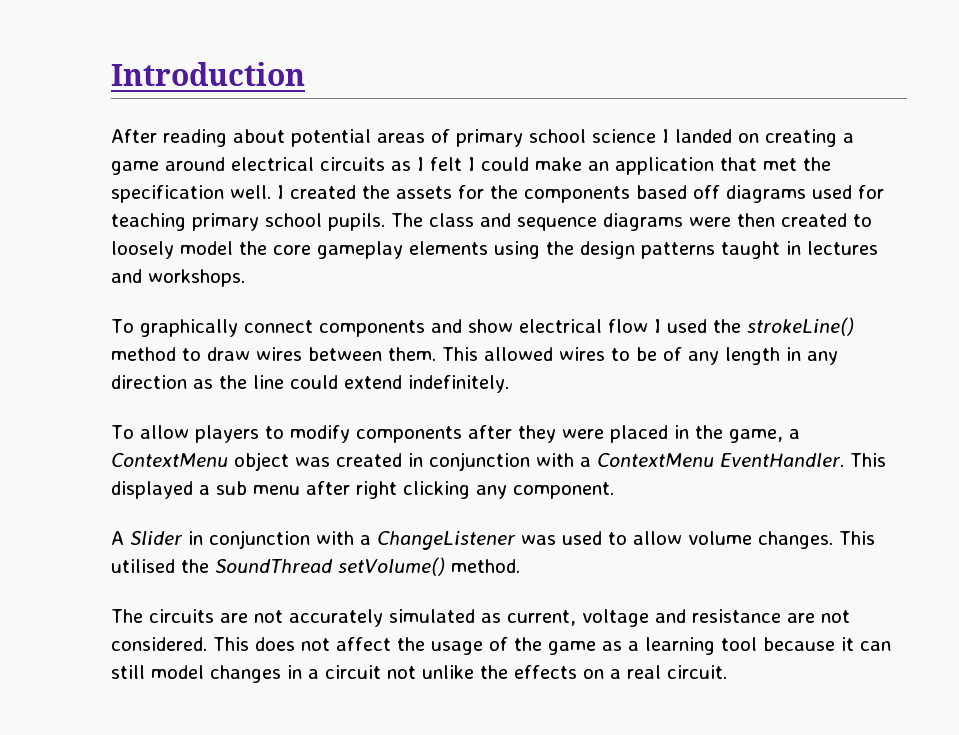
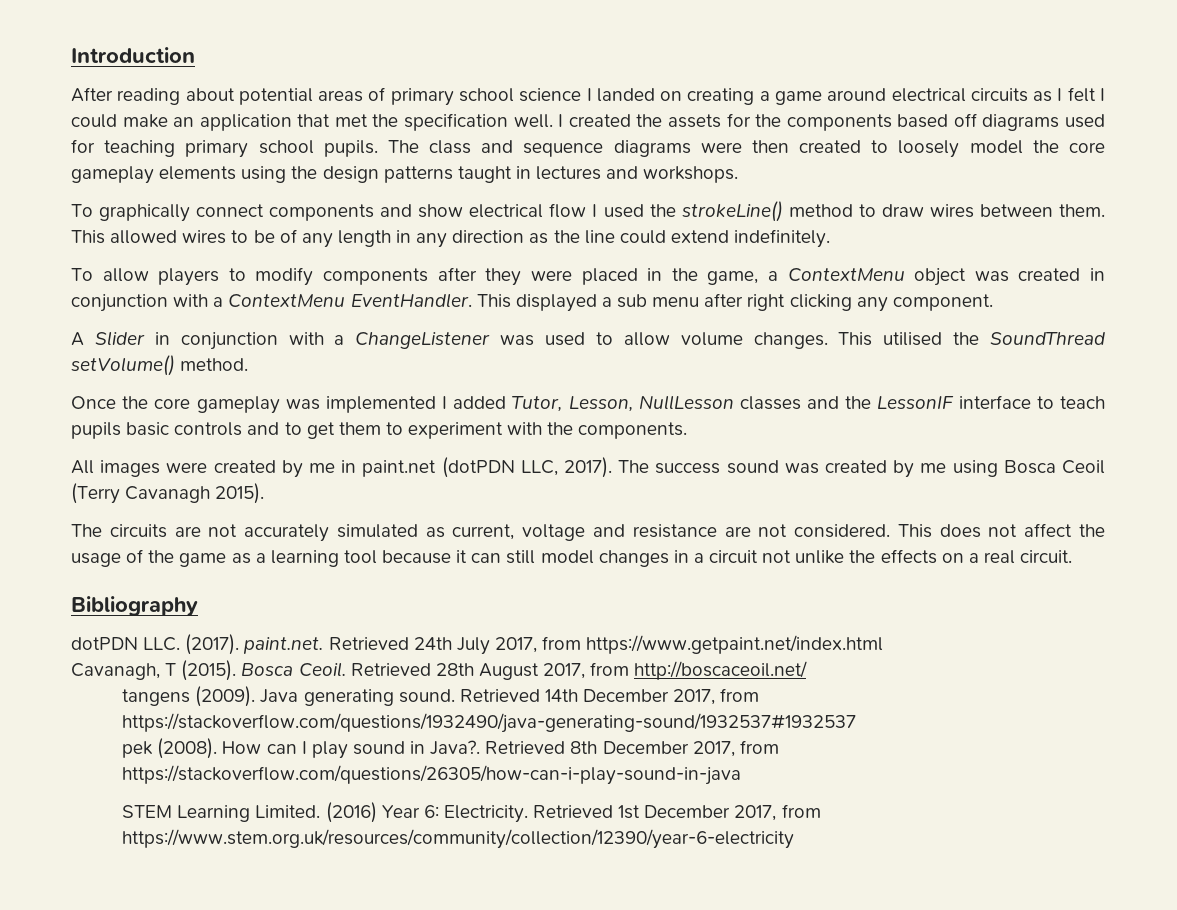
(520, 566) none -> [71,395,1105,414] [71,422,688,439] [71,457,1106,478] [71,483,265,504] // Once the core gameplay was implemented I added Tutor, Lesson, NullLesson classes and the LessonIF interface to teach pupils basic controls and to get them to experiment with the components. // All images were created by me in paint.net (dotPDN LLC, 2017). The success sound was created by me using Bosca Ceoil (Terry Cavanagh 2015).
(727, 672) none -> [71,596,198,616] [71,634,884,655] [71,660,808,681] [122,686,760,707] [122,713,857,733] [122,738,779,759] [122,765,742,785] [122,802,821,823] [122,829,795,849] // Bibliography // dotPDN LLC. (2017). paint.net. Retrieved 24th July 2017, from https://www.getpaint.net/index.html // Cavanagh, T (2015). Bosca Ceoil. Retrieved 28th August 2017, from http://boscaceoil.net/ // tangens (2009). Java generating sound. Retrieved 14th December 2017, from https://stackoverflow.com/questions/1932490/java-generating-sound/1932537#1932537 // pek (2008). How can I play sound in Java?. Retrieved 8th December 2017, from https://stackoverflow.com/questions/26305/how-can-i-play-sound-in-java // STEM Learning Limited. (2016) Year 6: Electricity. Retrieved 1st December 2017, from https://www.stem.org.uk/resources/community/collection/12390/year-6-electricity

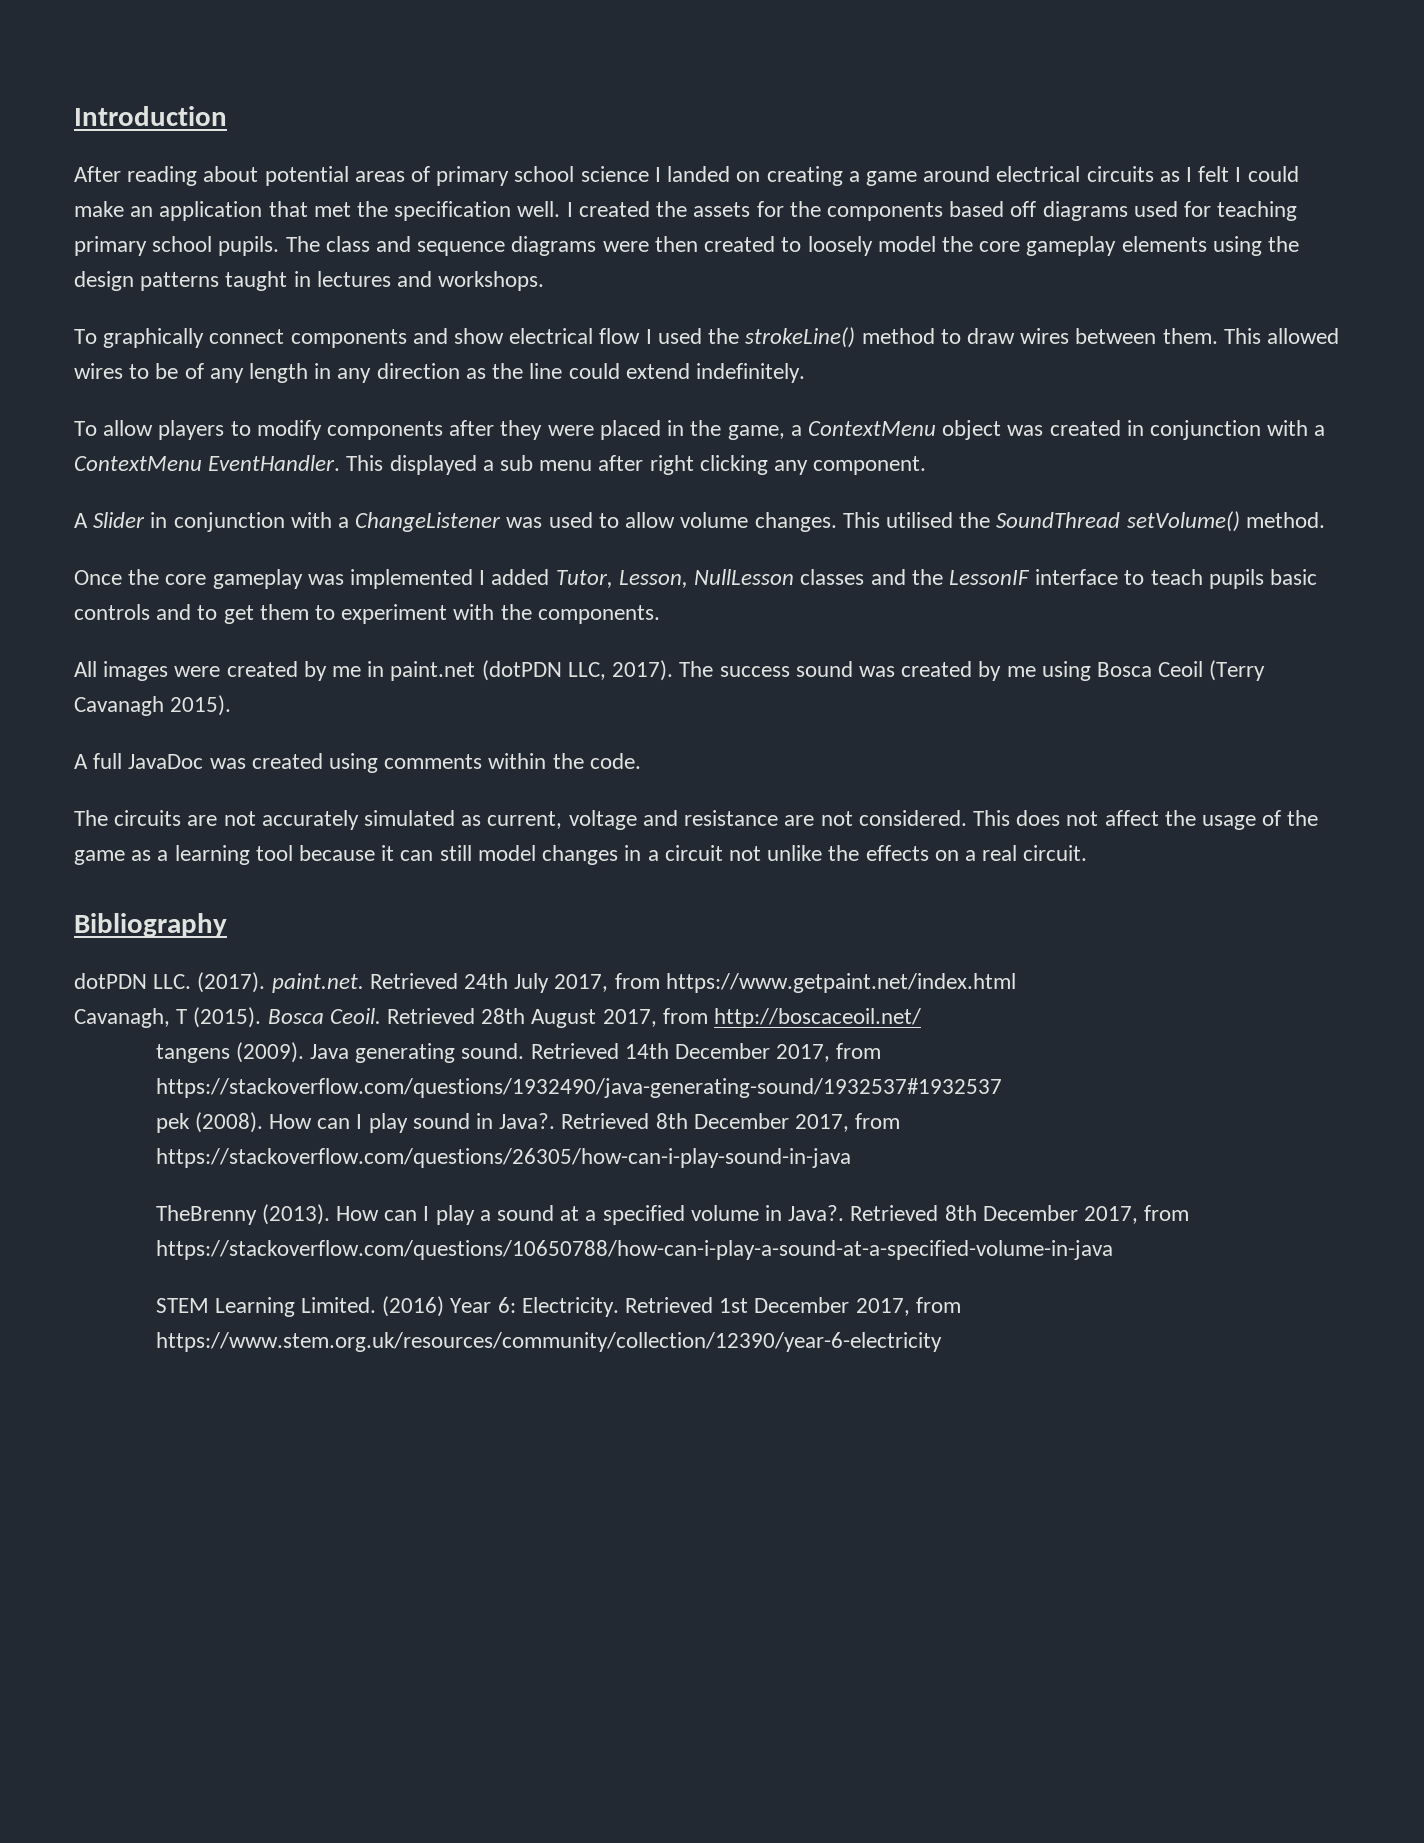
(265, 493) none -> [74,753,641,773] // A full JavaDoc was created using comments within the code.
(742, 775) none -> [155,1204,1190,1225] [155,1240,1113,1260] // TheBrenny (2013). How can I play a sound at a specified volume in Java?. Retrieved 8th December 2017, from https://stackoverflow.com/questions/10650788/how-can-i-play-a-sound-at-a-specified-volume-in-java

